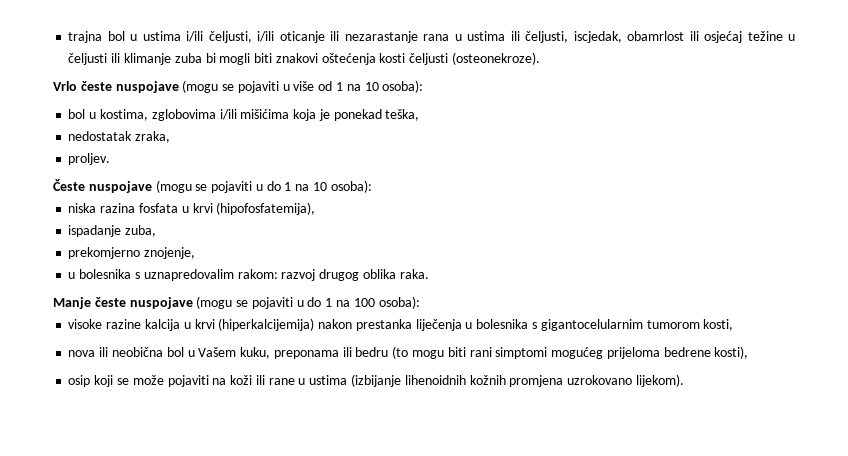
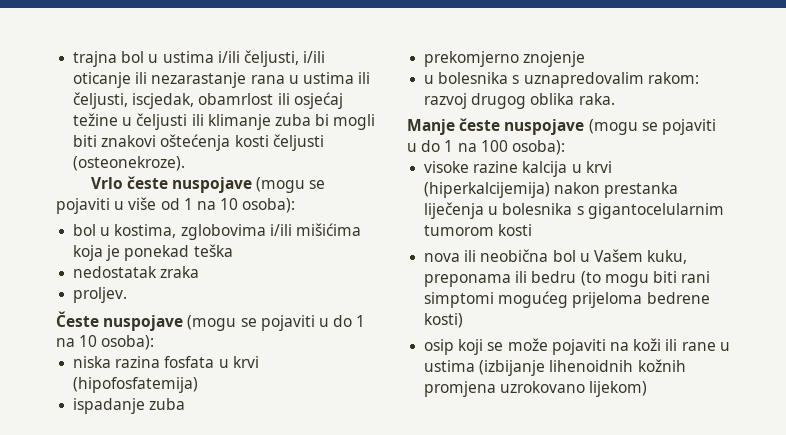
[385,109,420,121] teška, -> [193,244,233,257] teška
[135,131,171,143] zraka, -> [160,266,200,278] zraka
[216,202,316,215] (hipofosfatemija), -> [73,377,199,393] (hipofosfatemija)
[125,225,157,237] zuba, -> [149,398,186,410] zuba
[144,247,196,259] znojenje, -> [523,51,586,67] znojenje
[703,319,734,331] kosti, -> [498,224,533,236] kosti
[714,346,749,359] kosti), -> [424,313,464,328] kosti)
[635,374,684,387] lijekom). -> [589,381,648,397] lijekom)

